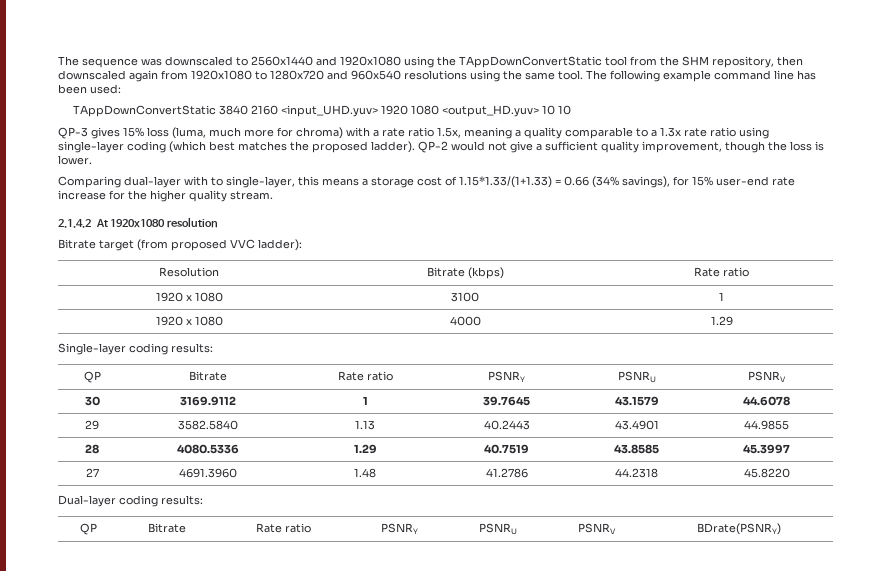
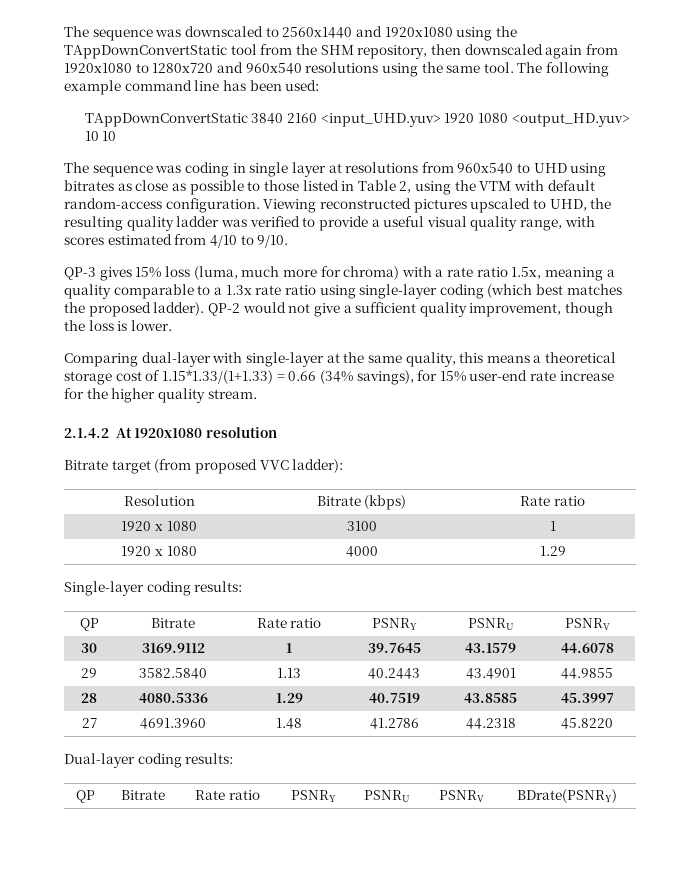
(571, 110) none -> [64,162,607,177] [64,180,595,195] [64,198,612,213] [64,216,595,231] [64,234,289,248] // The sequence was coding in single layer at resolutions from 960x540 to UHD using bitrates as close as possible to those listed in Table 2, using the VTM with default random-access configuration. Viewing reconstructed pictures upscaled to UHD, the resulting quality ladder was verified to provide a useful visual quality range, with scores estimated from 4/10 to 9/10.
[211,176,295,188] to single-layer, -> [245,352,456,367] single-layer at the same quality,
(368, 182) none -> [545,352,617,363] theoretical

